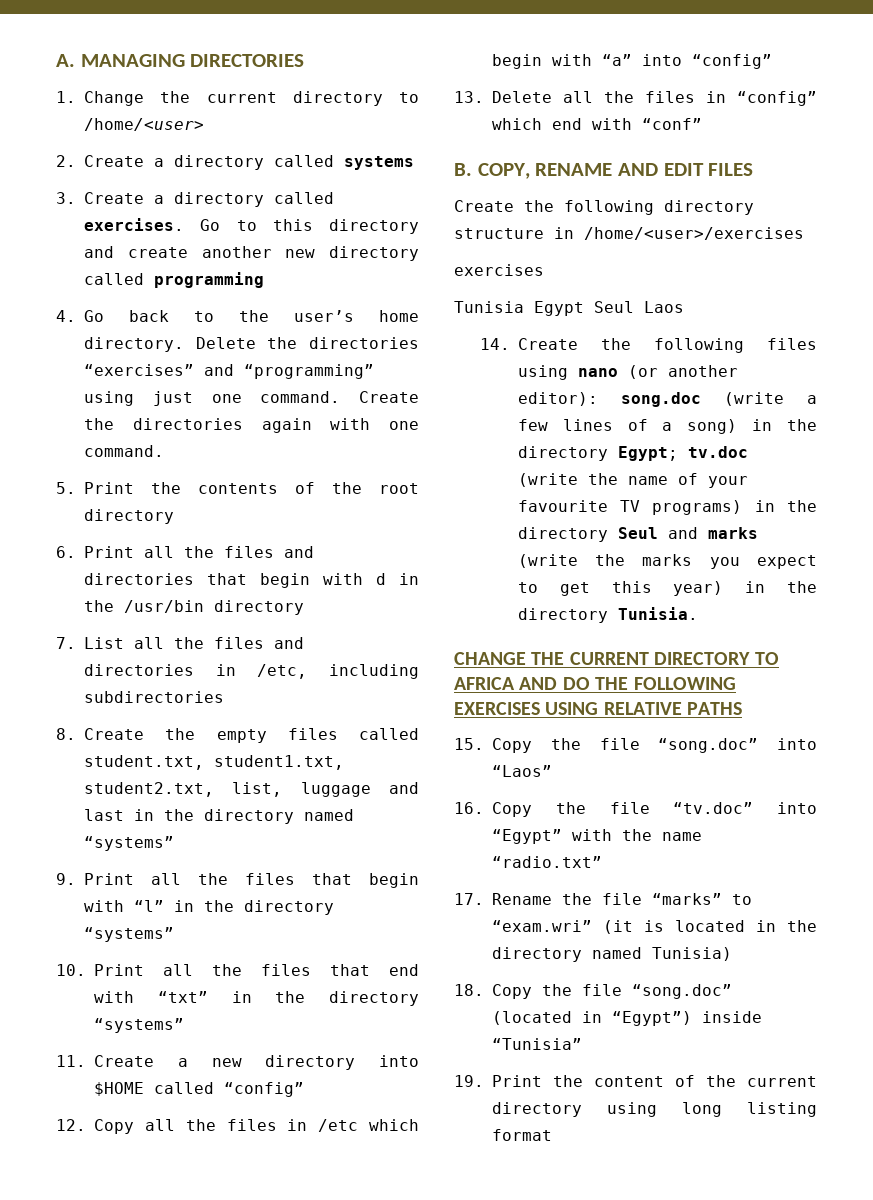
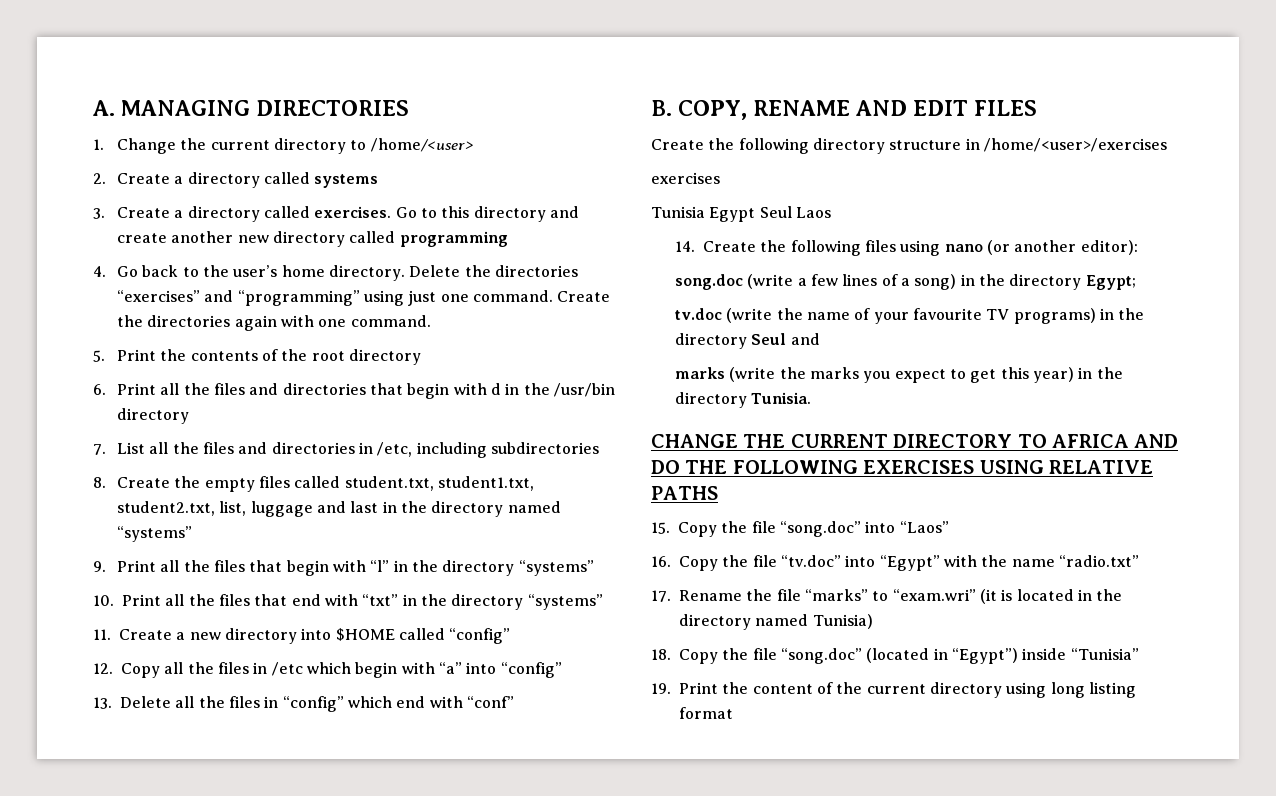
(598, 399) none -> (1138, 247) //
(678, 453) none -> (1136, 282) //
(698, 533) none -> (820, 339) //

